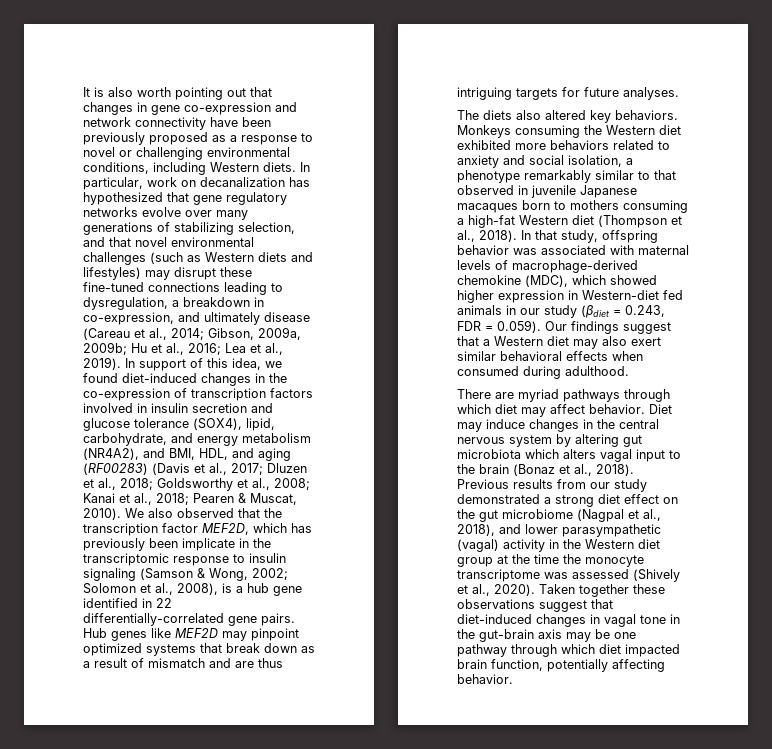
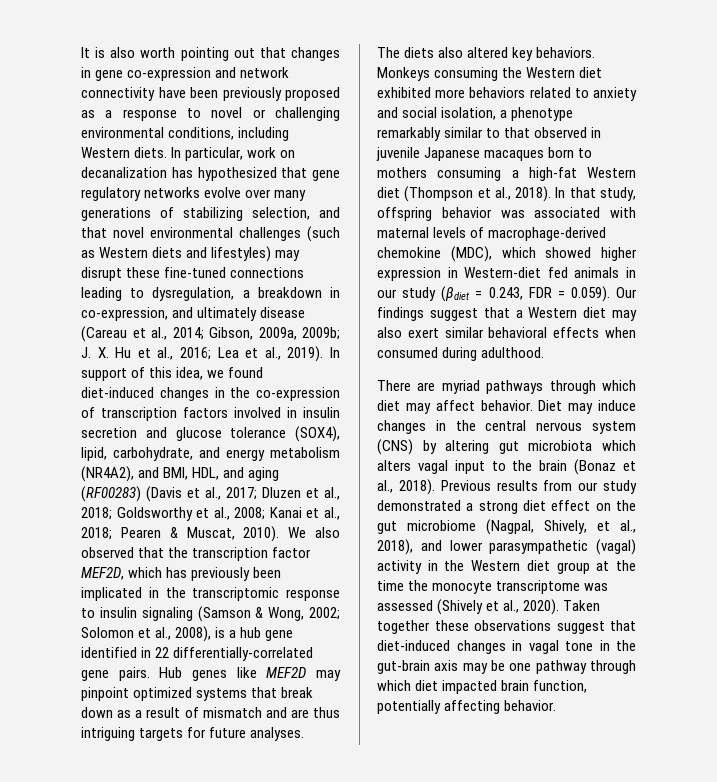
(127, 348) none -> [81,347,109,358] J. X.
[182,538,235,551] implicate -> [81,587,142,601] implicated
(552, 441) none -> [377,439,413,455] (CNS)
[577,509,624,522] (Nagpal -> [486,519,587,535] (Nagpal, Shively,

